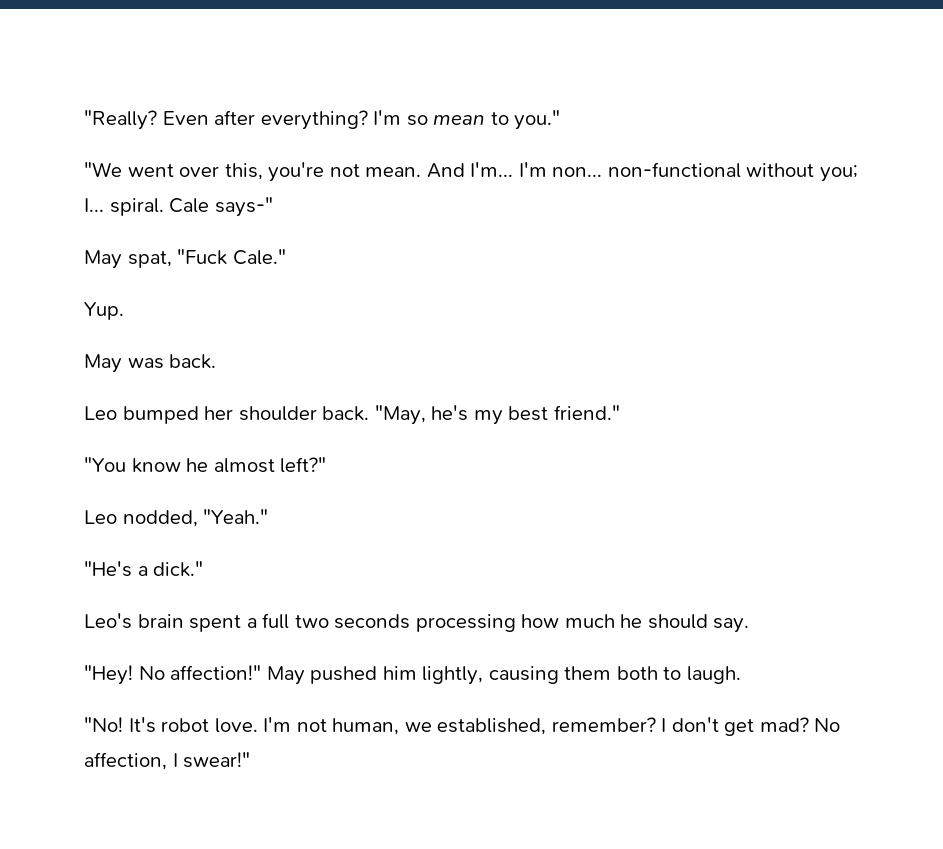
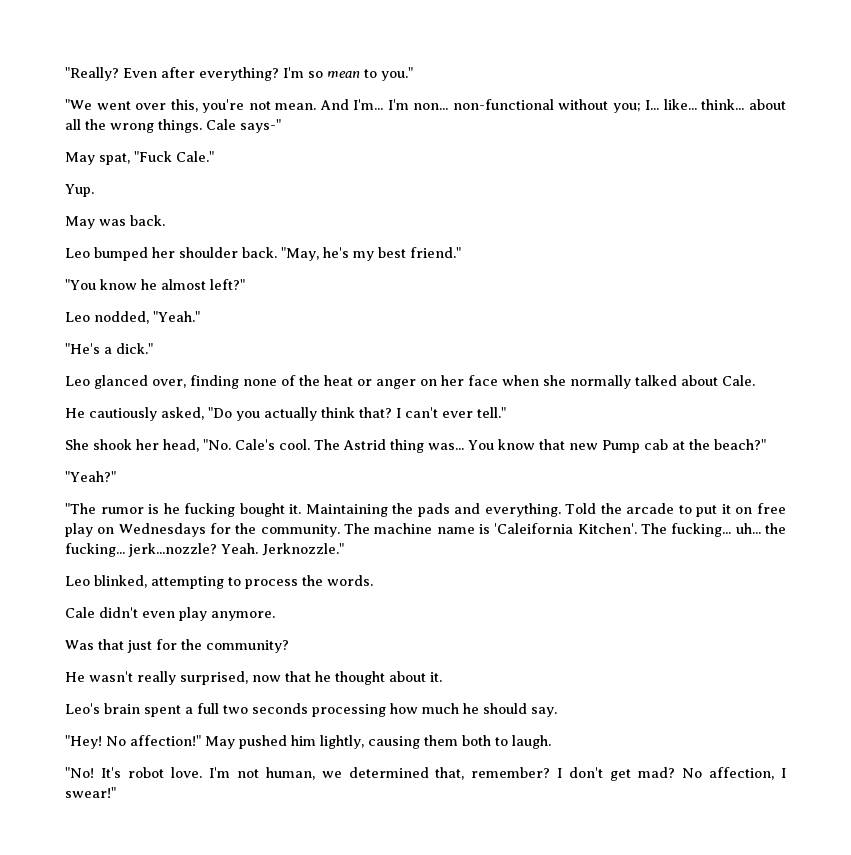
[109,198,164,216] spiral. -> [663,99,786,110] [65,119,202,133] like... think... about all the wrong things.
(204, 569) none -> [65,375,755,389] [65,407,506,421] [65,439,766,453] [65,471,116,482] [65,503,786,517] [65,523,787,537] [65,543,344,557] [65,575,373,589] [65,607,275,621] [65,639,289,653] [65,671,442,685] // Leo glanced over, finding none of the heat or anger on her face when she normally talked about Cale. // He cautiously asked, "Do you actually think that? I can't ever tell." // She shook her head, "No. Cale's cool. The Astrid thing was... You know that new Pump cab at the beach?" // "Yeah?" // "The rumor is he fucking bought it. Maintaining the pads and everything. Told the arcade to put it on free play on Wednesdays for the community. The machine name is 'Caleifornia Kitchen'. The fucking... uh... the fucking... jerk...nozzle? Yeah. Jerknozzle." // Leo blinked, attempting to process the words. // Cale didn't even play anymore. // Was that just for the community? // He wasn't really surprised, now that he thought about it.
[437,718,547,735] established, -> [348,767,465,780] determined that,

